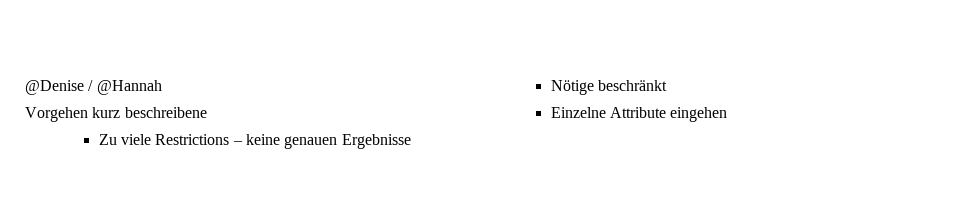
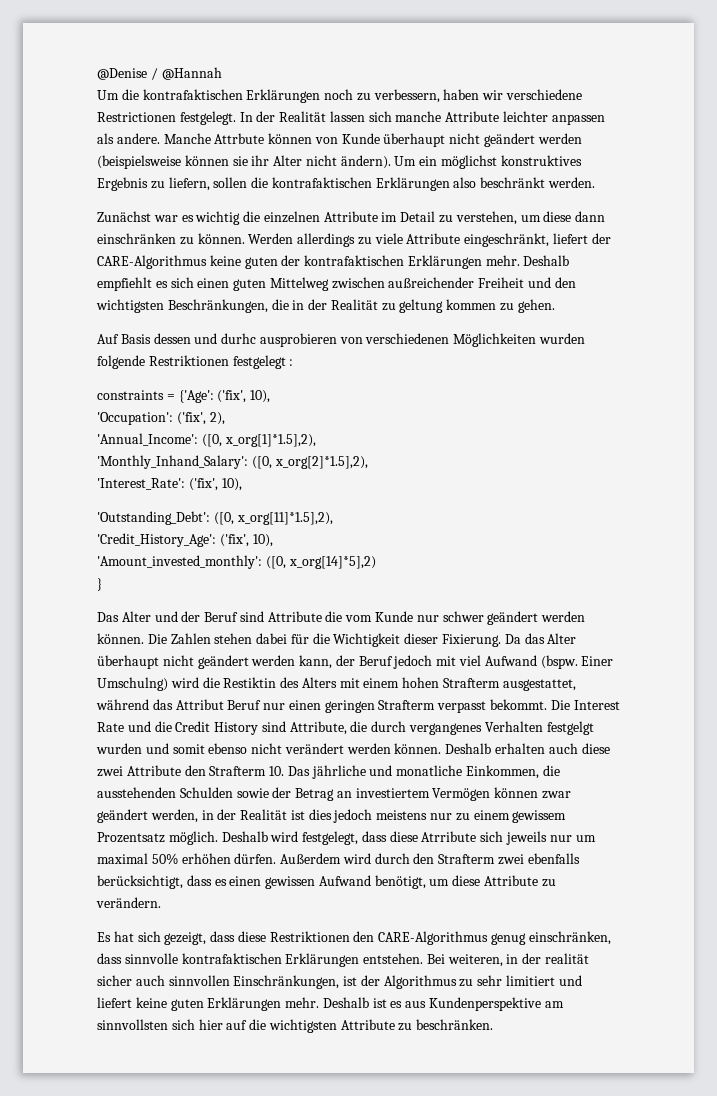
[25,107,207,122] [98,134,411,149] [550,80,668,95] [550,107,728,122] Vorgehen kurz beschreibene // Zu viele Restrictions – keine genauen Ergebnisse // Nötige beschränkt // Einzelne Attribute eingehen -> [97,89,583,103] [97,111,605,125] [97,133,582,147] [97,155,582,169] [97,177,596,191] [97,211,606,225] [97,233,611,247] [97,255,570,269] [97,277,576,291] [96,299,555,313] [97,333,586,347] [97,355,294,369] [97,390,271,403] [97,412,225,425] [97,433,316,447] [97,455,368,469] [97,478,242,491] [97,511,333,525] [97,533,273,547] [97,555,376,569] [97,578,102,591] [97,611,586,625] [97,633,577,647] [97,655,614,669] [97,677,576,691] [96,699,620,713] [97,721,594,735] [96,743,610,754] [97,765,560,779] [97,787,572,801] [97,809,567,823] [97,831,596,845] [97,853,580,865] [97,875,556,889] [96,897,161,908] [97,931,611,945] [97,953,590,967] [97,975,582,989] [97,997,564,1011] [97,1019,494,1033] Um die kontrafaktischen Erklärungen noch zu verbessern, haben wir verschiedene Restrictionen festgelegt. In der Realität lassen sich manche Attribute leichter anpassen als andere. Manche Attrbute können von Kunde überhaupt nicht geändert werden (beispielsweise können sie ihr Alter nicht ändern). Um ein möglichst konstruktives Ergebnis zu liefern, sollen die kontrafaktischen Erklärungen also beschränkt werden. // Zunächst war es wichtig die einzelnen Attribute im Detail zu verstehen, um diese dann einschränken zu können. Werden allerdings zu viele Attribute eingeschränkt, liefert der CARE-Algorithmus keine guten der kontrafaktischen Erklärungen mehr. Deshalb empfiehlt es sich einen guten Mittelweg zwischen außreichender Freiheit und den wichtigsten Beschränkungen, die in der Realität zu geltung kommen zu gehen. // Auf Basis dessen und durhc ausprobieren von verschiedenen Möglichkeiten wurden folgende Restriktionen festgelegt : // constraints = {'Age': ('fix', 10), // 'Occupation': ('fix', 2), // 'Annual_Income': ([0, x_org[1]*1.5],2), // 'Monthly_Inhand_Salary': ([0, x_org[2]*1.5],2), // 'Interest_Rate': ('fix', 10), // 'Outstanding_Debt': ([0, x_org[11]*1.5],2), // 'Credit_History_Age': ('fix', 10), // 'Amount_invested_monthly': ([0, x_org[14]*5],2) // } // Das Alter und der Beruf sind Attribute die vom Kunde nur schwer geändert werden können. Die Zahlen stehen dabei für die Wichtigkeit dieser Fixierung. Da das Alter überhaupt nicht geändert werden kann, der Beruf jedoch mit viel Aufwand (bspw. Einer Umschulng) wird die Restiktin des Alters mit einem hohen Strafterm ausgestattet, während das Attribut Beruf nur einen geringen Strafterm verpasst bekommt. Die Interest Rate und die Credit History sind Attribute, die durch vergangenes Verhalten festgelgt wurden und somit ebenso nicht verändert werden können. Deshalb erhalten auch diese zwei Attribute den Strafterm 10. Das jährliche und monatliche Einkommen, die ausstehenden Schulden sowie der Betrag an investiertem Vermögen können zwar geändert werden, in der Realität ist dies jedoch meistens nur zu einem gewissem Prozentsatz möglich. Deshalb wird festgelegt, dass diese Atrribute sich jeweils nur um maximal 50% erhöhen dürfen. Außerdem wird durch den Strafterm zwei ebenfalls berücksichtigt, dass es einen gewissen Aufwand benötigt, um diese Attribute zu verändern. // Es hat sich gezeigt, dass diese Restriktionen den CARE-Algorithmus genug einschränken, dass sinnvolle kontrafaktischen Erklärungen entstehen. Bei weiteren, in der realität sicher auch sinnvollen Einschränkungen, ist der Algorithmus zu sehr limitiert und liefert keine guten Erklärungen mehr. Deshalb ist es aus Kundenperspektive am sinnvollsten sich hier auf die wichtigsten Attribute zu beschränken.

